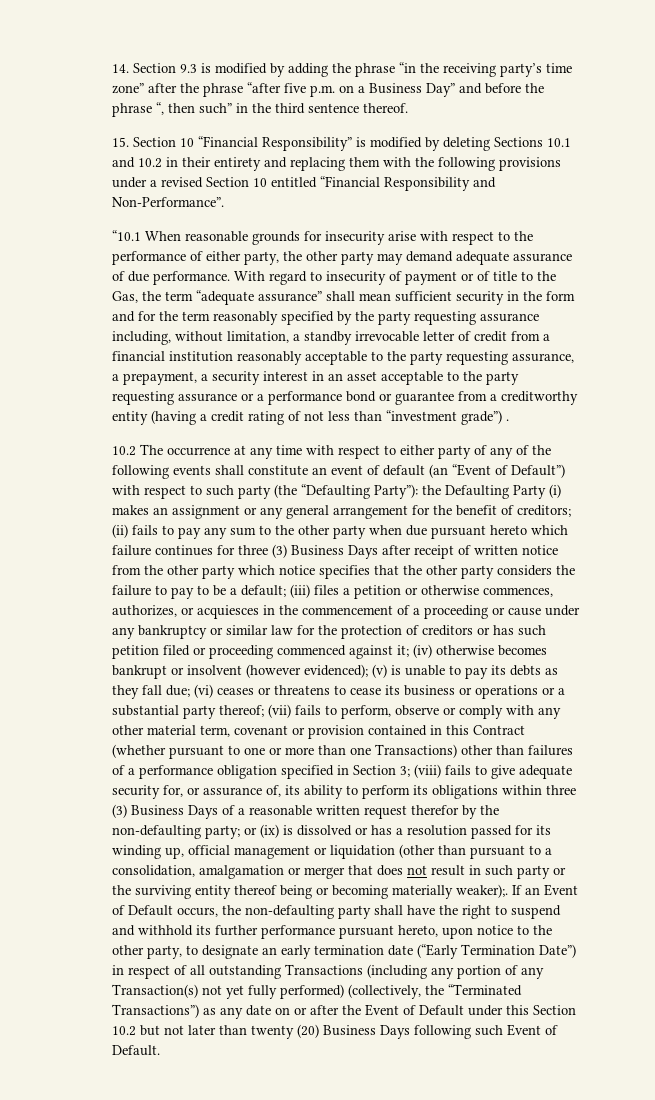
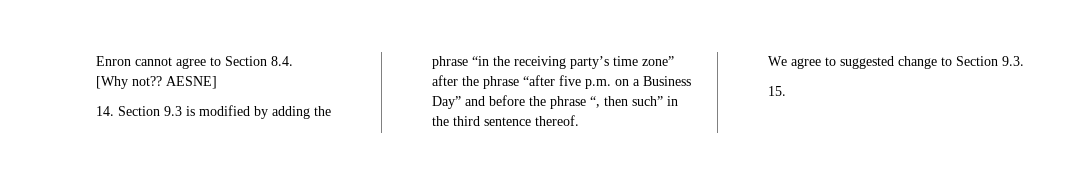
(111, 68) none -> [96,56,294,69] [96,76,218,89] Enron cannot agree to Section 8.4. // [Why not?? AESNE] //
[111,136,571,151] [111,157,561,171] [111,176,496,191] [111,197,224,207] [111,230,533,245] [111,251,572,265] [111,271,556,285] [111,290,575,305] [111,311,539,325] [111,331,550,345] [111,351,574,365] [111,371,519,385] [111,391,578,405] [111,410,509,425] [111,444,551,459] [111,464,565,479] [111,484,561,499] [111,505,571,519] [111,524,568,539] [111,544,558,559] [111,565,575,579] [111,584,553,599] [111,605,580,619] [111,625,546,639] [111,644,547,659] [111,664,558,679] [111,684,565,699] [111,704,561,719] [111,725,525,739] [111,744,573,759] [111,764,572,779] [111,785,576,799] [111,804,499,819] [111,824,551,839] [111,844,552,859] [111,865,566,879] [111,884,578,899] [111,905,561,919] [111,925,552,939] [111,944,576,959] [111,964,544,979] [111,984,522,999] [111,1004,576,1019] [111,1024,558,1039] [111,1045,160,1056] 15. Section 10 “Financial Responsibility” is modified by deleting Sections 10.1 and 10.2 in their entirety and replacing them with the following provisions under a revised Section 10 entitled “Financial Responsibility and Non-Performance”. // “10.1 When reasonable grounds for insecurity arise with respect to the performance of either party, the other party may demand adequate assurance of due performance. With regard to insecurity of payment or of title to the Gas, the term “adequate assurance” shall mean sufficient security in the form and for the term reasonably specified by the party requesting assurance including, without limitation, a standby irrevocable letter of credit from a financial institution reasonably acceptable to the party requesting assurance, a prepayment, a security interest in an asset acceptable to the party requesting assurance or a performance bond or guarantee from a creditworthy entity (having a credit rating of not less than “investment grade”) . // 10.2 The occurrence at any time with respect to either party of any of the following events shall constitute an event of default (an “Event of Default”) with respect to such party (the “Defaulting Party”): the Defaulting Party (i) makes an assignment or any general arrangement for the benefit of creditors; (ii) fails to pay any sum to the other party when due pursuant hereto which failure continues for three (3) Business Days after receipt of written notice from the other party which notice specifies that the other party considers the failure to pay to be a default; (iii) files a petition or otherwise commences, authorizes, or acquiesces in the commencement of a proceeding or cause under any bankruptcy or similar law for the protection of creditors or has such petition filed or proceeding commenced against it; (iv) otherwise becomes bankrupt or insolvent (however evidenced); (v) is unable to pay its debts as they fall due; (vi) ceases or threatens to cease its business or operations or a substantial party thereof; (vii) fails to perform, observe or comply with any other material term, covenant or provision contained in this Contract (whether pursuant to one or more than one Transactions) other than failures of a performance obligation specified in Section 3; (viii) fails to give adequate security for, or assurance of, its ability to perform its obligations within three (3) Business Days of a reasonable written request therefor by the non-defaulting party; or (ix) is dissolved or has a resolution passed for its winding up, official management or liquidation (other than pursuant to a consolidation, amalgamation or merger that does not result in such party or the surviving entity thereof being or becoming materially weaker);. If an Event of Default occurs, the non-defaulting party shall have the right to suspend and withhold its further performance pursuant hereto, upon notice to the other party, to designate an early termination date (“Early Termination Date”) in respect of all outstanding Transactions (including any portion of any Transaction(s) not yet fully performed) (collectively, the “Terminated Transactions”) as any date on or after the Event of Default under this Section 10.2 but not later than twenty (20) Business Days following such Event of Default. -> [768,56,1025,69] [768,86,787,96] We agree to suggested change to Section 9.3. // 15.

